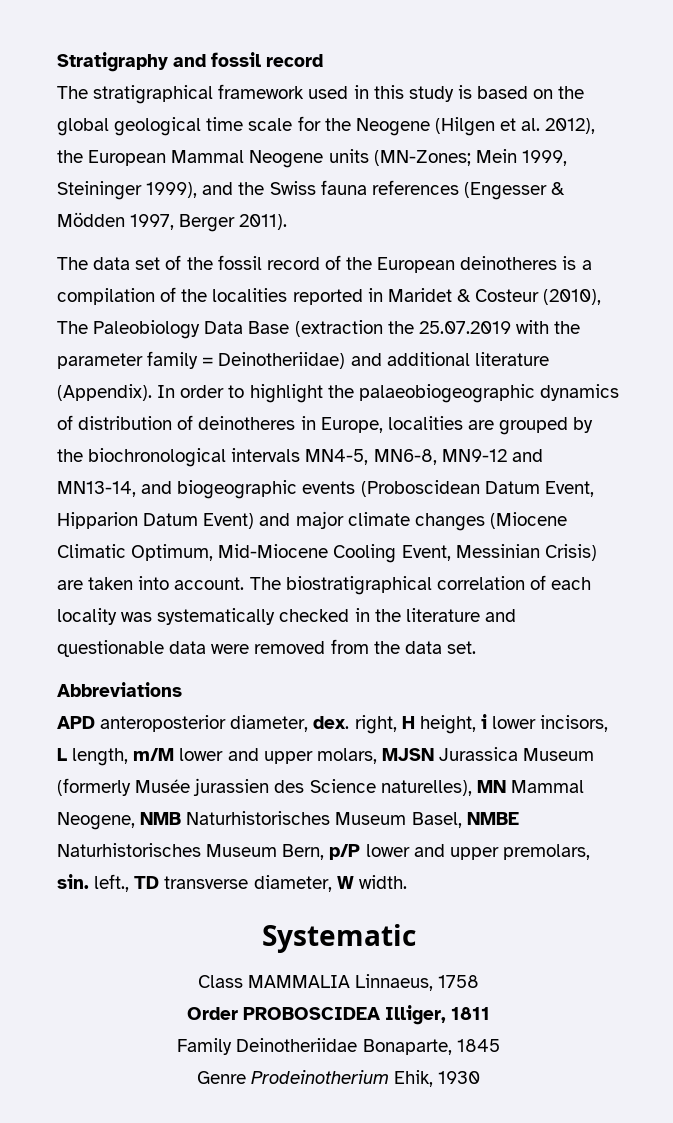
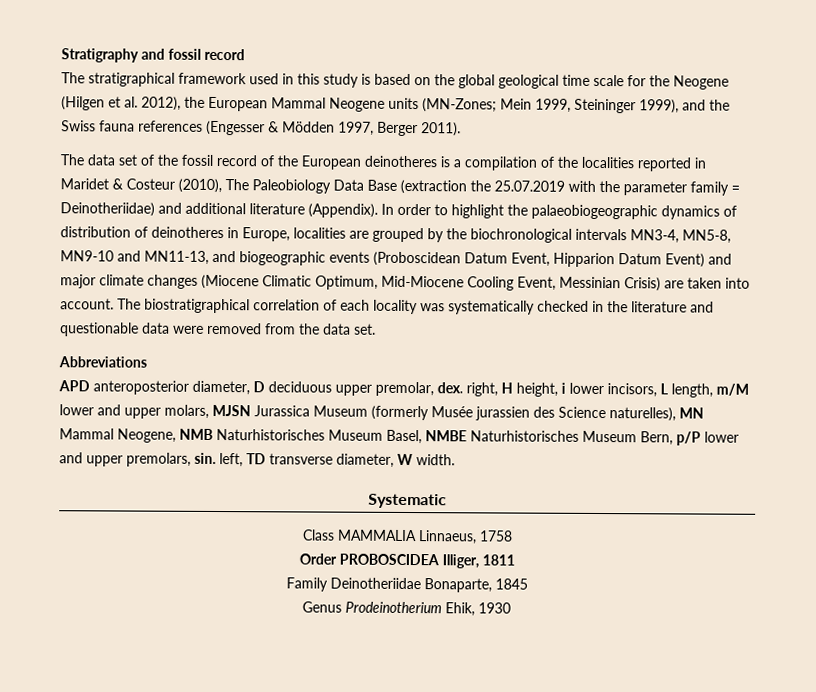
[305,449,543,465] [57,481,136,497] MN4-5, MN6-8, MN9-12 and MN13-14, -> [630,229,731,244] [60,250,209,265] MN3-4, MN5-8, MN9-10 and MN11-13,
(309, 723) none -> [253,381,434,397] D deciduous upper premolar,
[94,874,130,892] left., -> [219,453,243,468] left,
[196,1071,246,1084] Genre -> [302,601,342,613] Genus

